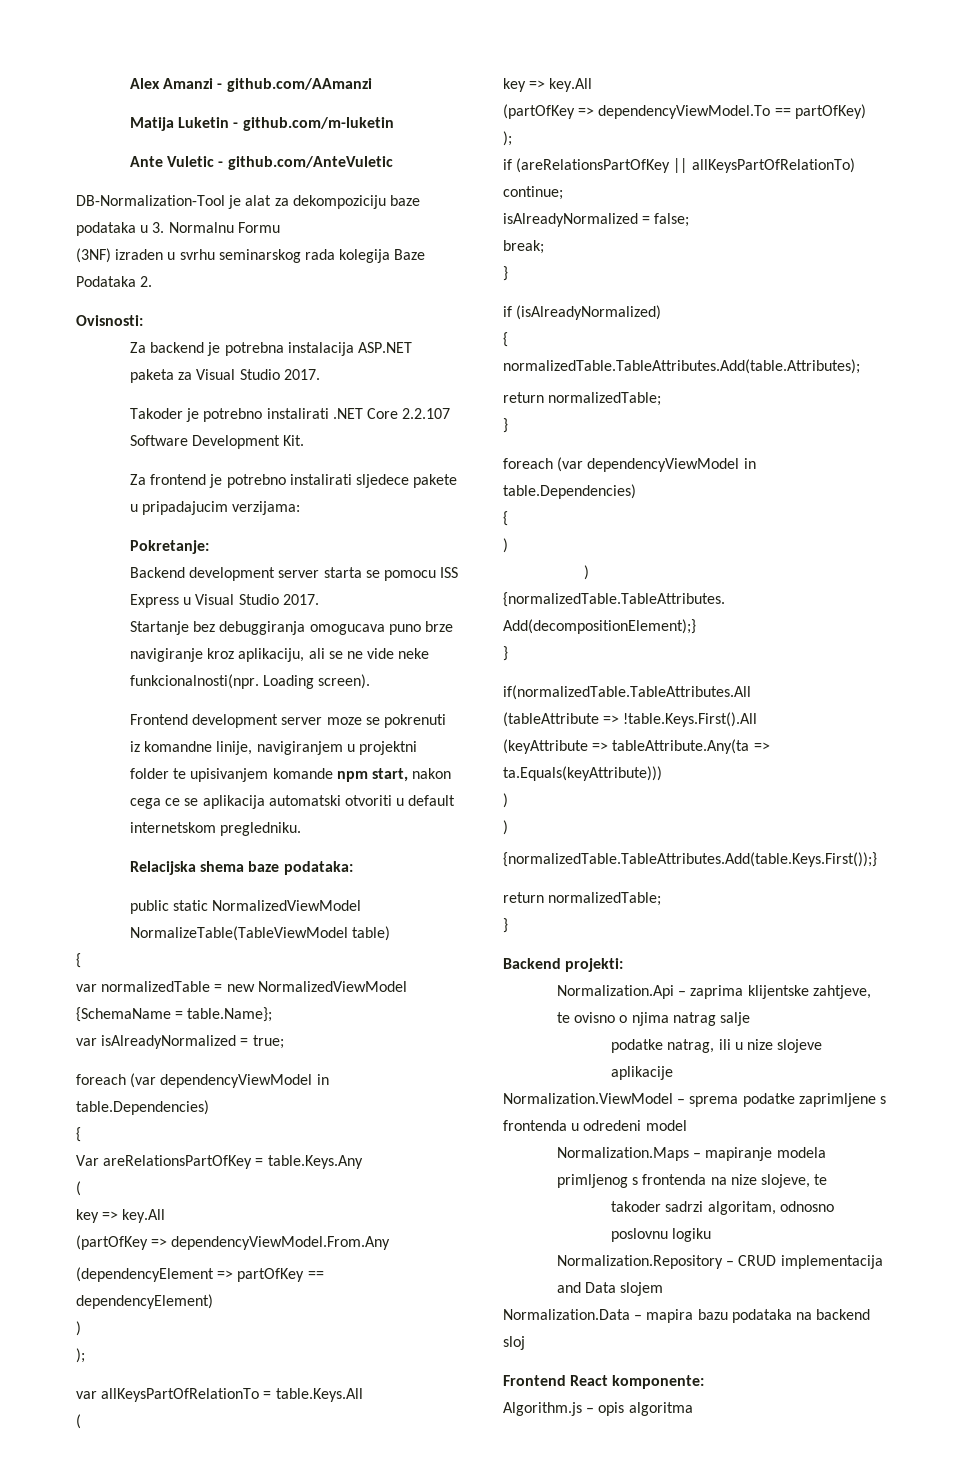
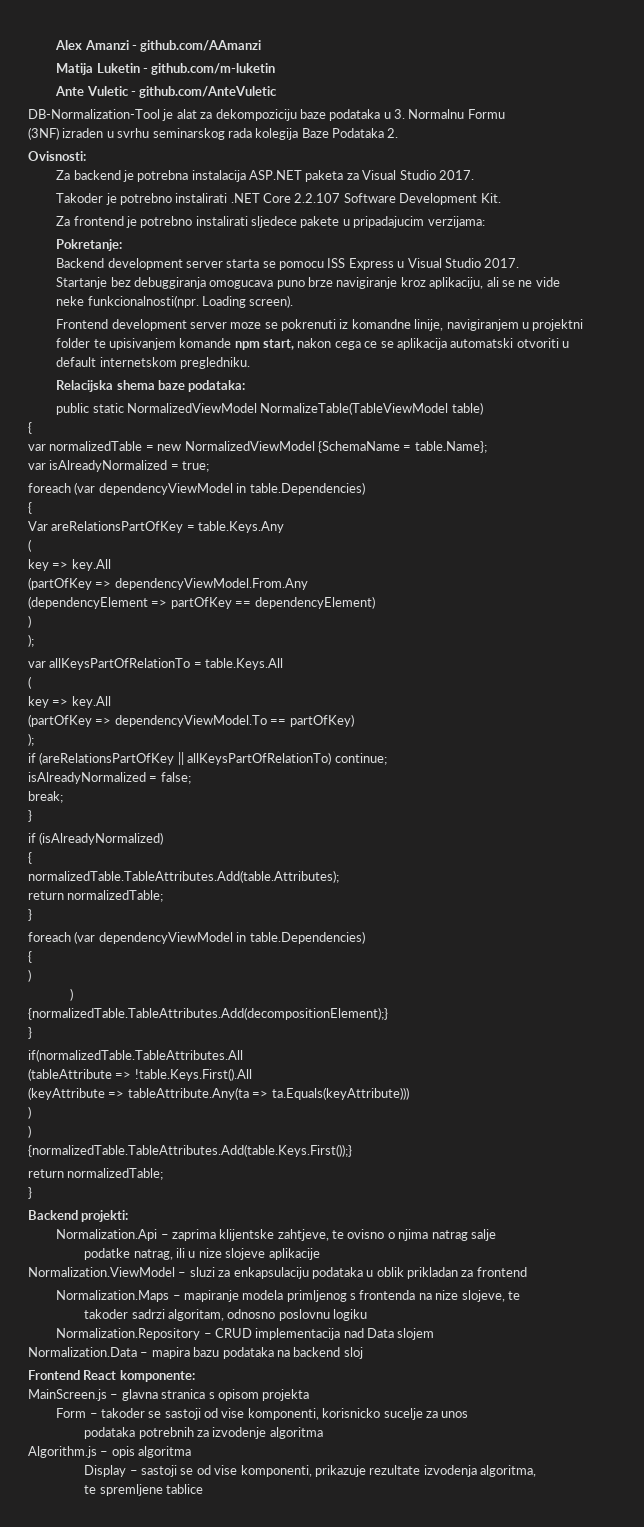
[689,1093,886,1107] [503,1120,687,1131] sprema podatke zaprimljene s frontenda u odredeni model -> [189,1267,527,1279] sluzi za enkapsulaciju podataka u oblik prikladan za frontend
[557,1282,582,1293] and -> [343,1328,364,1338] nad
[503,1402,693,1416] Algorithm.js – opis algoritma -> [28,1389,310,1401] [56,1408,469,1420] [84,1427,323,1439] [28,1446,192,1458] [84,1465,537,1477] [84,1484,204,1496] MainScreen.js – glavna stranica s opisom projekta // Form – takoder se sastoji od vise komponenti, korisnicko sucelje za unos // podataka potrebnih za izvodenje algoritma // Algorithm.js – opis algoritma // Display – sastoji se od vise komponenti, prikazuje rezultate izvodenja algoritma, // te spremljene tablice

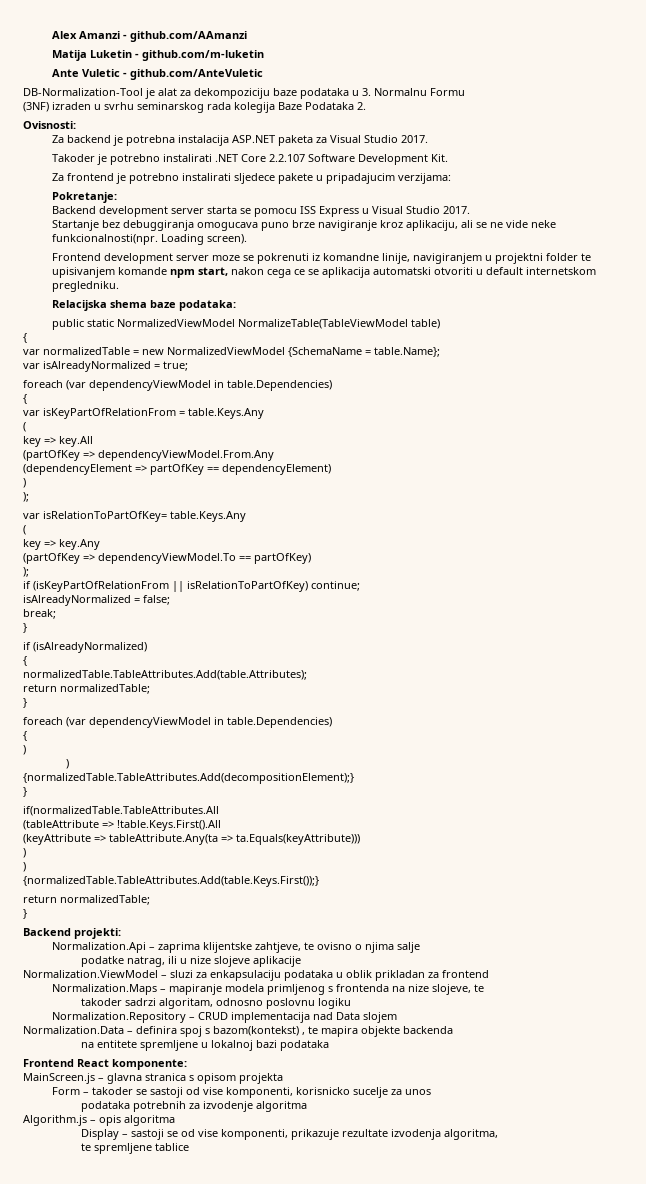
[28,521,184,533] Var areRelationsPartOfKey -> [23,408,176,419] var isKeyPartOfRelationFrom
[49,658,284,670] [28,676,32,689] [28,696,111,708] allKeysPartOfRelationTo = table.Keys.All // ( // key => key.All -> [43,511,246,522] [23,525,26,535] [23,539,100,550] isRelationToPartOfKey= table.Keys.Any // ( // key => key.Any
[39,752,332,765] (areRelationsPartOfKey || allKeysPartOfRelationTo) -> [33,581,308,592] (isKeyPartOfRelationFrom || isRelationToPartOfKey)
[431,1230,468,1241] natrag -> (394, 947) none
[151,1347,363,1359] mapira bazu podataka na backend sloj -> [136,1026,453,1037] [80,1040,329,1051] definira spoj s bazom(kontekst) , te mapira objekte backenda // na entitete spremljene u lokalnoj bazi podataka

